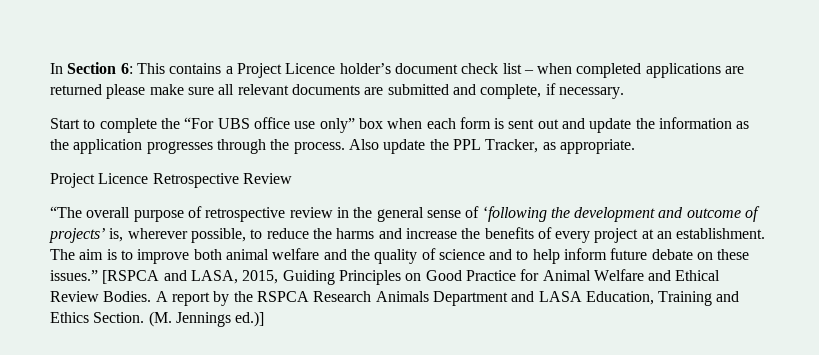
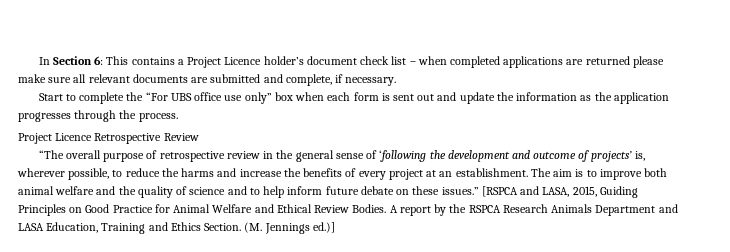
[348,139,635,154] Also update the PPL Tracker, as appropriate. -> (178, 117) none

